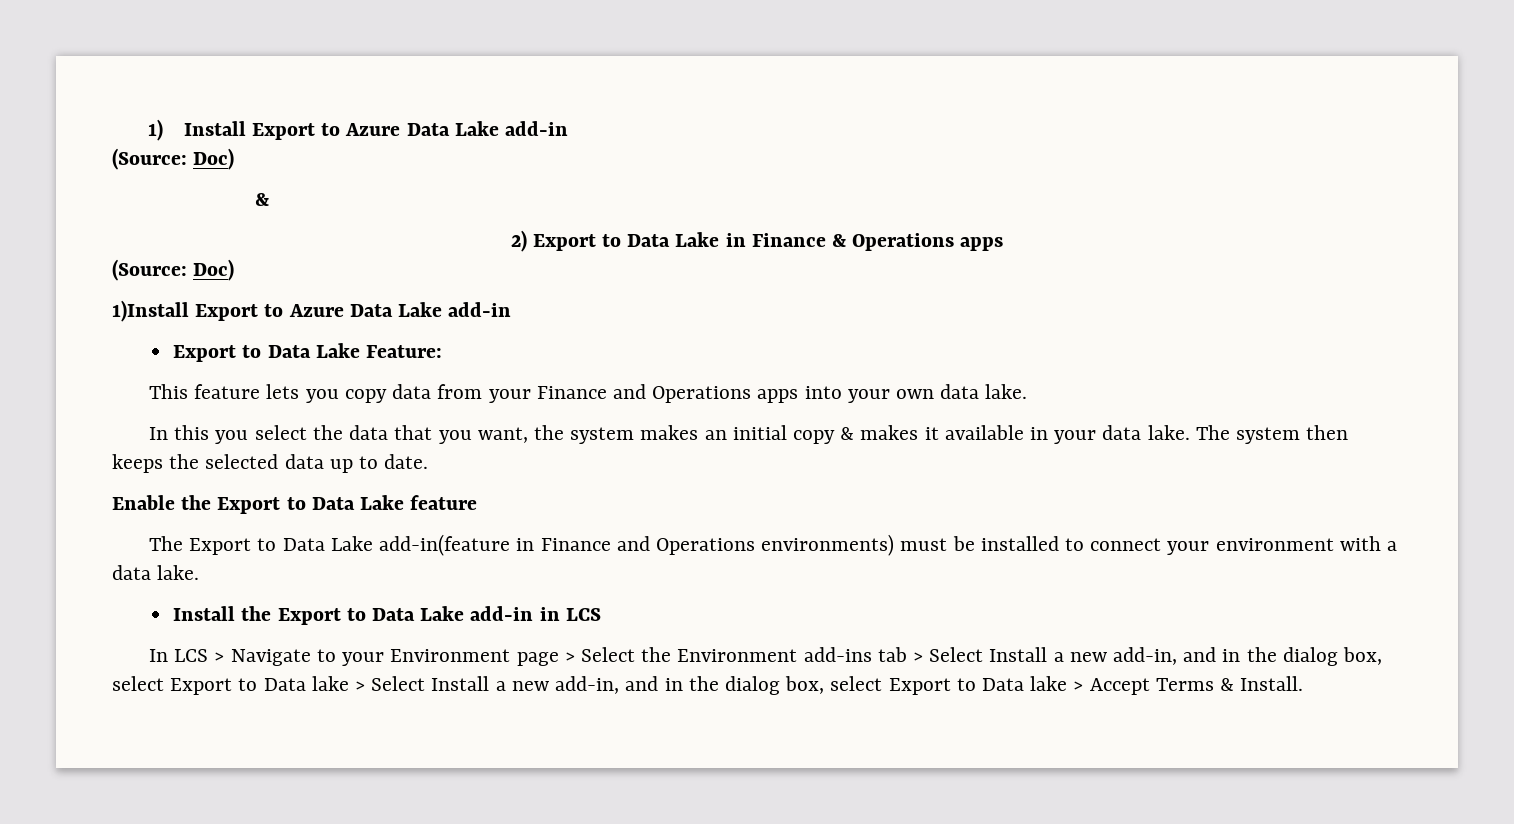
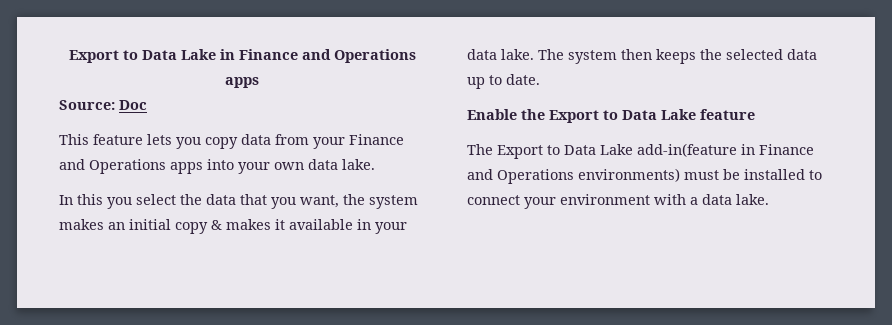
[147,119,568,141] [112,148,235,170] [255,193,270,206] [510,230,527,252] 1) Install Export to Azure Data Lake add-in // (Source: Doc) // & // 2) -> (68, 56) none
[832,234,847,247] & -> [301,49,331,60] and
[112,259,235,281] [112,300,512,322] [173,343,442,362] (Source: Doc) // 1)Install Export to Azure Data Lake add-in // Export to Data Lake Feature: -> [59,100,147,110] Source: Doc
[173,606,601,625] [149,647,1383,666] [112,676,1304,695] // Install the Export to Data Lake add-in in LCS // In LCS > Navigate to your Environment page > Select the Environment add-ins tab > Select Install a new add-in, and in the dialog box, select Export to Data lake > Select Install a new add-in, and in the dialog box, select Export to Data lake > Accept Terms & Install. -> (769, 199) none

